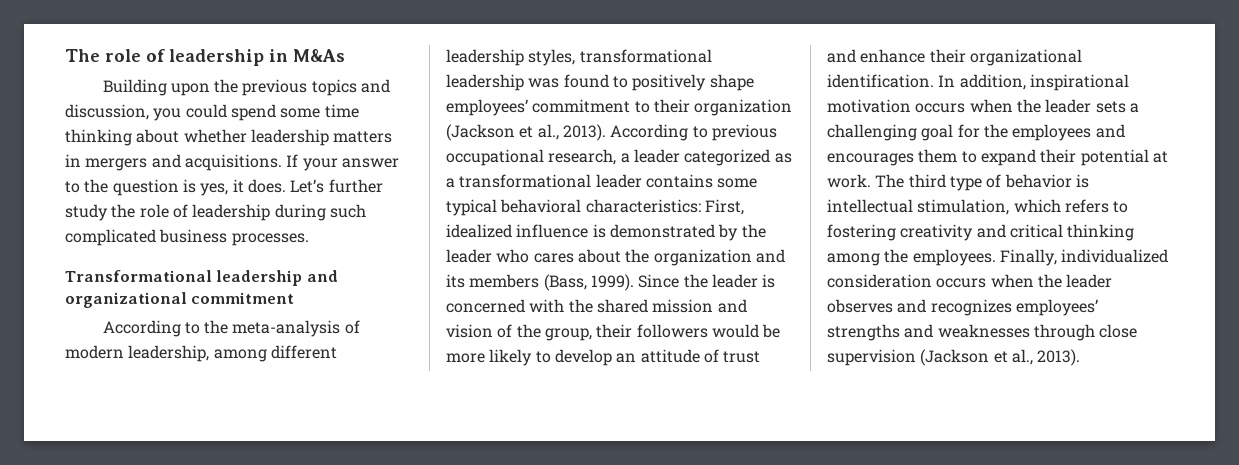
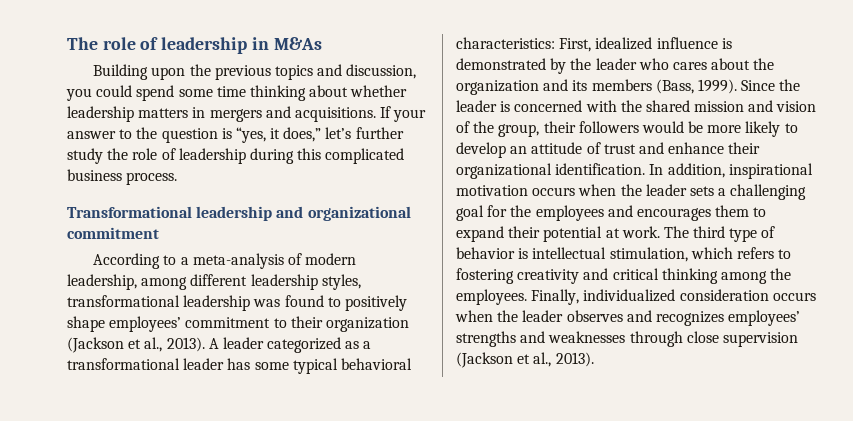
[200,179,325,196] yes, it does. Let’s -> [235,127,352,143] “yes, it does,” let’s
[329,204,366,218] such -> [297,148,322,160] this
[231,233,309,246] processes. -> [126,172,178,185] process.
[204,320,229,334] the -> [180,257,189,265] a
[610,124,777,141] [446,149,630,166] According to previous occupational research, a -> [208,338,219,349] A
[645,174,713,188] contains -> [227,358,251,370] has

